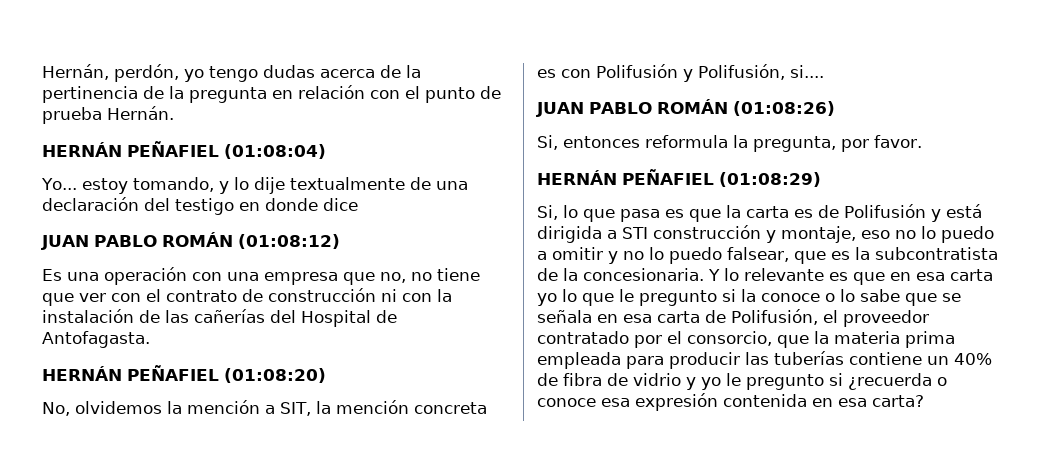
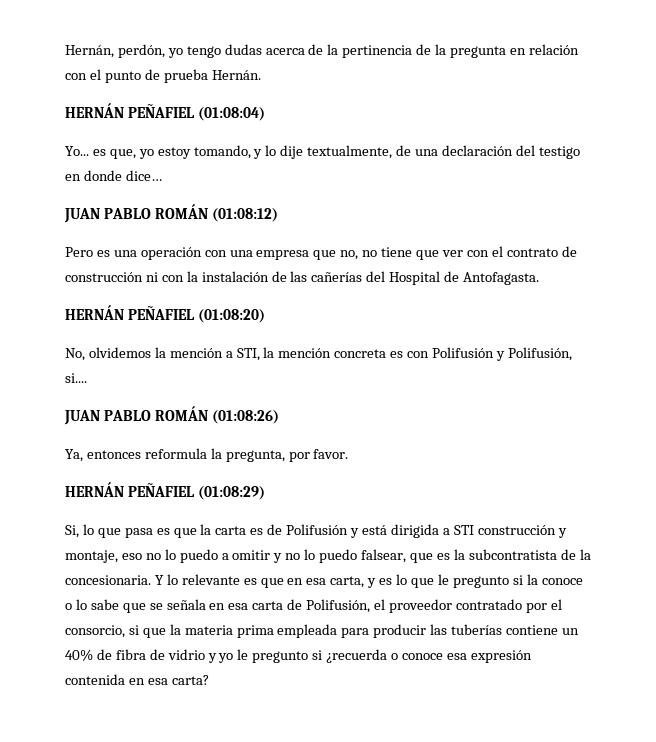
(77, 184) none -> [92,149,154,159] es que, yo
[289,177,405,190] textualmente -> [307,145,393,159] textualmente,
[323,198,358,211] dice -> [125,170,162,181] dice…
[42,269,62,281] Es -> [65,247,110,257] Pero es
[280,402,311,416] SIT, -> [236,348,260,361] STI,
[537,135,558,150] Si, -> [65,449,83,462] Ya,
[950,269,993,281] [537,293,557,306] carta yo -> [330,576,393,588] carta, y es
(772, 338) none -> [128,625,139,635] si

